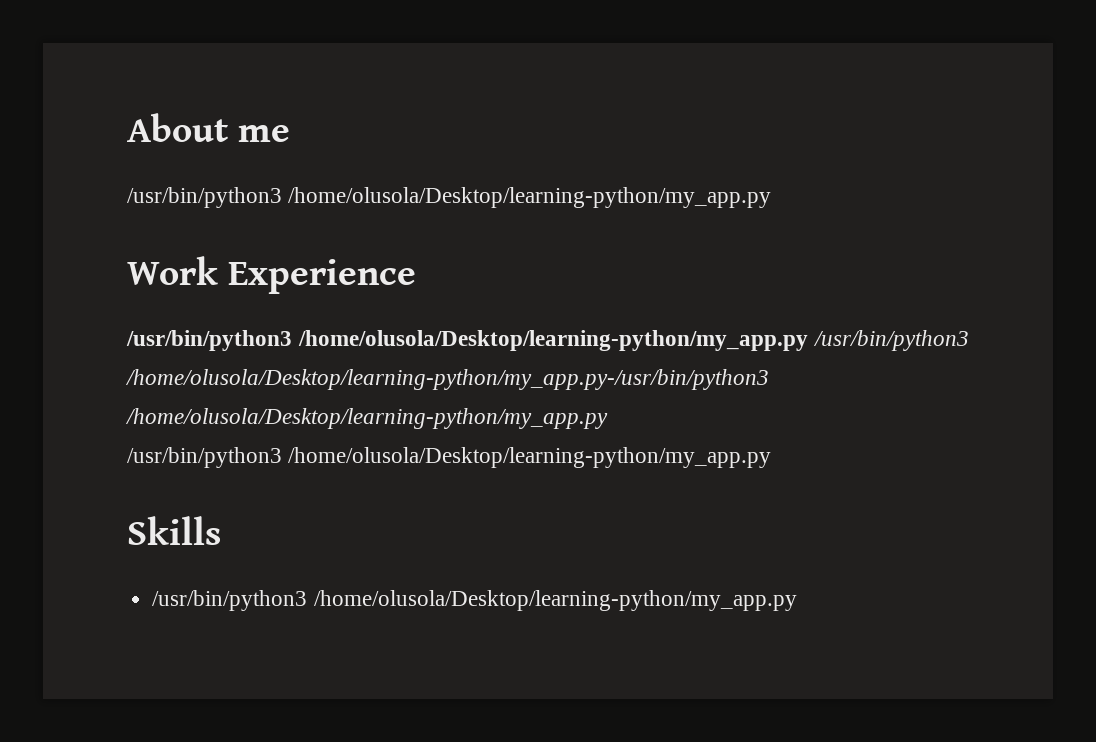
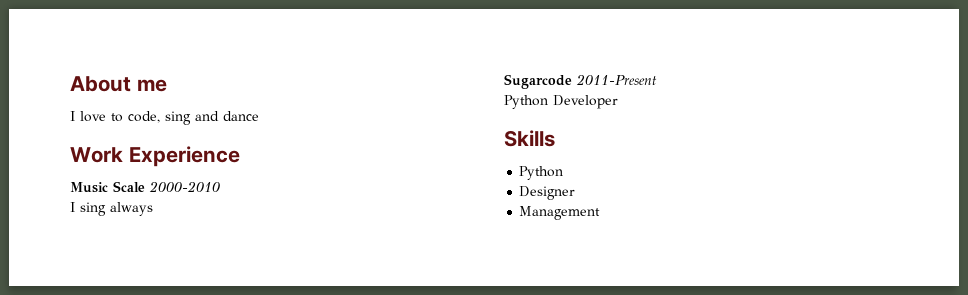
[127,187,772,208] [127,256,417,294] [126,330,969,351] [125,369,769,390] [125,408,608,429] [127,447,772,468] [127,516,221,545] [152,590,797,611] /usr/bin/python3 /home/olusola/Desktop/learning-python/my_app.py // Work Experience // /usr/bin/python3 /home/olusola/Desktop/learning-python/my_app.py /usr/bin/python3 /home/olusola/Desktop/learning-python/my_app.py-/usr/bin/python3 /home/olusola/Desktop/learning-python/my_app.py // /usr/bin/python3 /home/olusola/Desktop/learning-python/my_app.py // Skills // /usr/bin/python3 /home/olusola/Desktop/learning-python/my_app.py -> [70,111,259,125] [70,146,240,167] [70,181,220,193] [70,202,153,216] [504,74,657,89] [504,95,618,109] [504,130,555,147] [519,166,564,180] [519,186,576,200] [519,206,601,220] I love to code, sing and dance // Work Experience // Music Scale 2000-2010 // I sing always // Sugarcode 2011-Present // Python Developer // Skills // Python // Designer // Management

